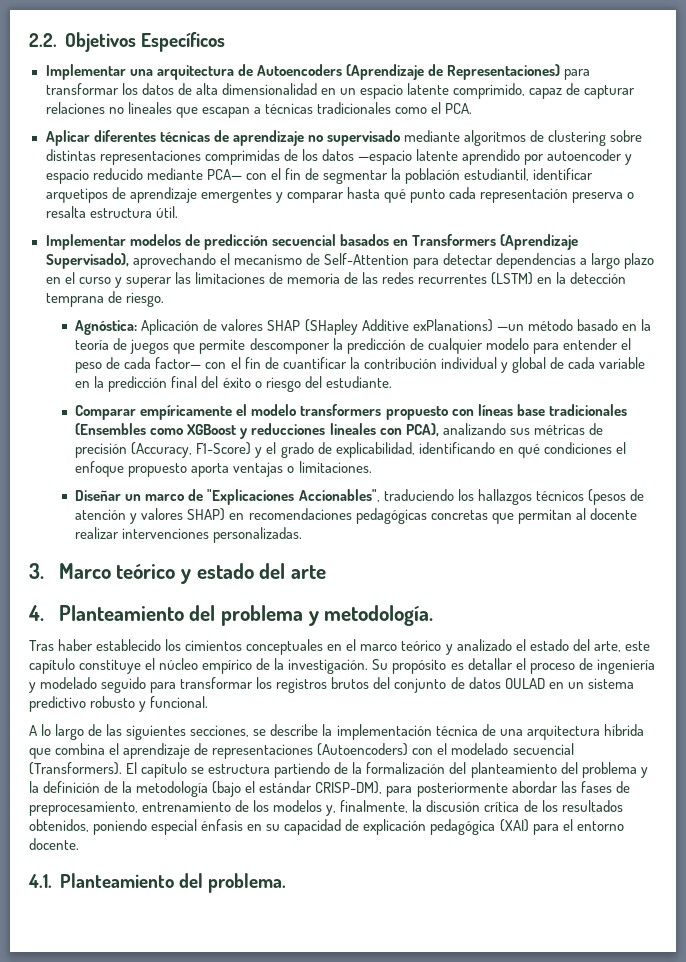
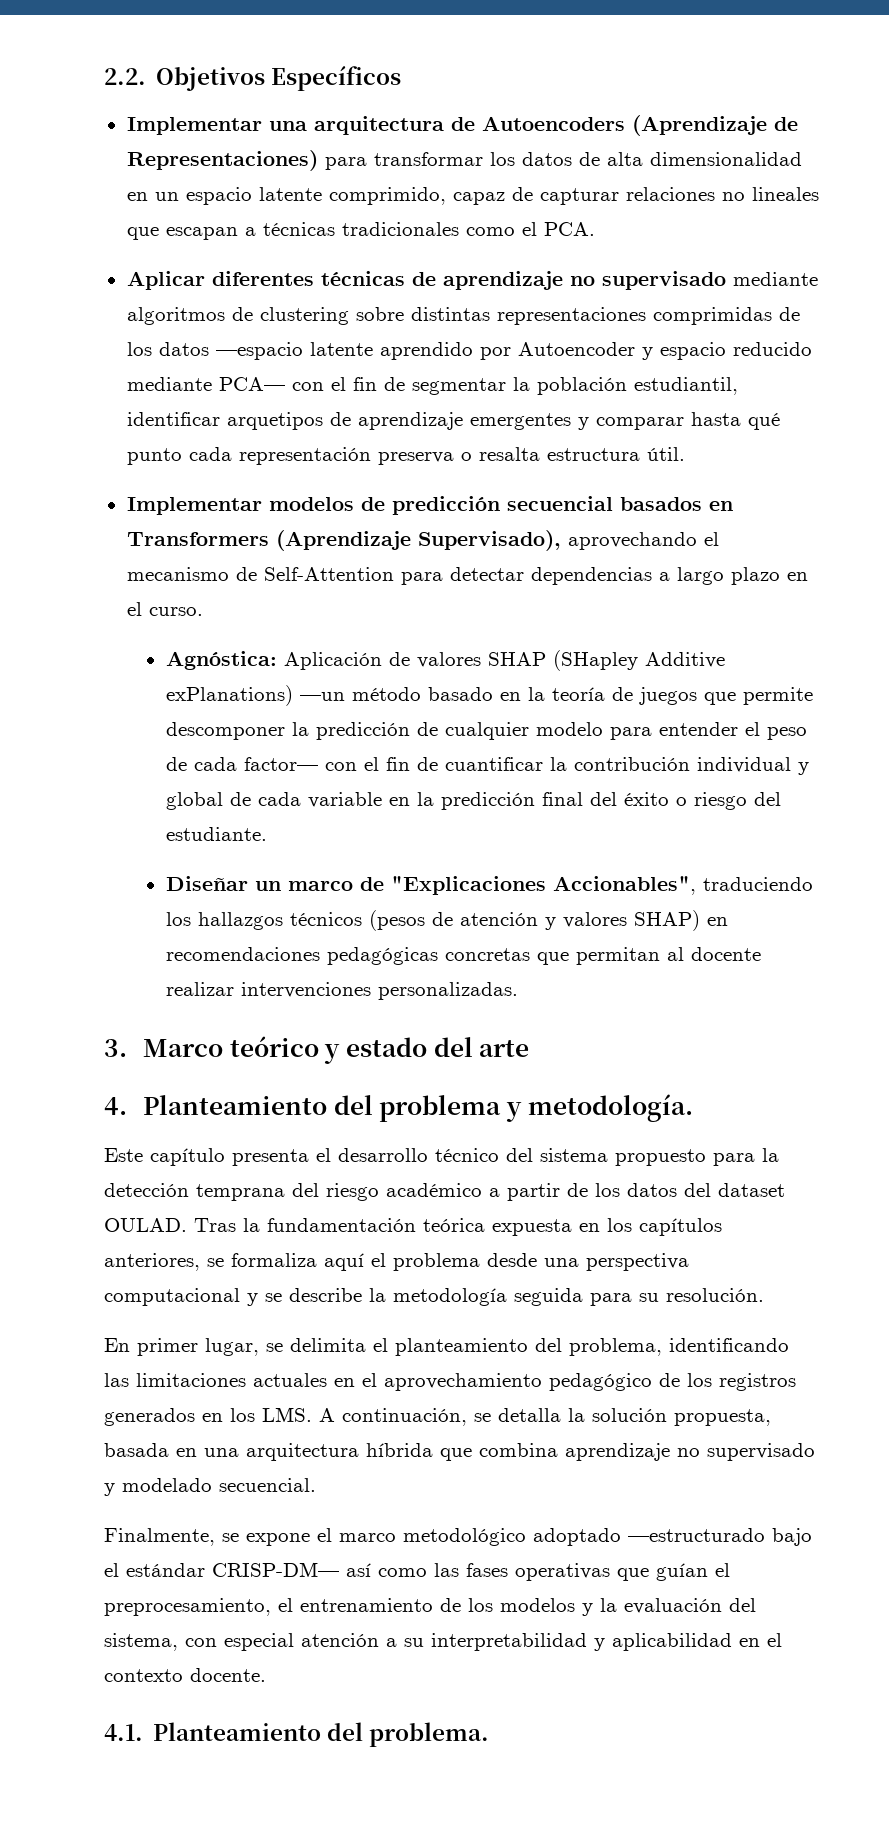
[547,149,622,161] autoencoder -> [517,342,635,356] Autoencoder
[78,272,627,288] [45,291,164,307] curso y superar las limitaciones de memoria de las redes recurrentes (LSTM) en la detección temprana de riesgo. -> [148,607,203,616] curso.
[75,404,627,420] [75,423,603,439] [75,442,626,458] [75,461,372,477] // Comparar empíricamente el modelo transformers propuesto con líneas base tradicionales (Ensembles como XGBoost y reducciones lineales con PCA), analizando sus métricas de precisión (Accuracy, F1-Score) y el grado de explicabilidad, identificando en qué condiciones el enfoque propuesto aporta ventajas o limitaciones. -> (267, 834) none
[29,639,650,655] [29,658,655,674] [29,677,634,693] [29,696,209,712] [29,724,496,740] Tras haber establecido los cimientos conceptuales en el marco teórico y analizado el estado del arte, este capítulo constituye el núcleo empírico de la investigación. Su propósito es detallar el proceso de ingeniería y modelado seguido para transformar los registros brutos del conjunto de datos OULAD en un sistema predictivo robusto y funcional. // A lo largo de las siguientes secciones, se describe la implementación técnica de -> [104,1148,779,1166] [104,1183,785,1201] [104,1218,722,1236] [104,1253,689,1271] [104,1288,764,1306] [104,1338,789,1356] [104,1373,796,1391] [104,1407,771,1426] [104,1443,197,1457] Este capítulo presenta el desarrollo técnico del sistema propuesto para la detección temprana del riesgo académico a partir de los datos del dataset OULAD. Tras la fundamentación teórica expuesta en los capítulos anteriores, se formaliza aquí el problema desde una perspectiva computacional y se describe la metodología seguida para su resolución. // En primer lugar, se delimita el planteamiento del problema, identificando las limitaciones actuales en el aprovechamiento pedagógico de los registros generados en los LMS. A continuación, se detalla la solución propuesta, basada en
[109,743,574,759] [29,762,648,778] [29,781,630,797] [29,800,623,816] [29,819,624,835] el aprendizaje de representaciones (Autoencoders) con el modelado secuencial (Transformers). El capítulo se estructura partiendo de la formalización del planteamiento del problema y la definición de la metodología (bajo el estándar CRISP-DM), para posteriormente abordar las fases de preprocesamiento, entrenamiento de los modelos y, finalmente, la discusión crítica de los resultados obtenidos, poniendo especial énfasis en su capacidad de explicación pedagógica (XAI) para el entorno -> [565,1443,815,1461] [104,1478,316,1496] [104,1528,812,1546] [104,1562,730,1581] [104,1598,756,1616] [104,1633,782,1651] [104,1669,183,1682] aprendizaje no supervisado y modelado secuencial. // Finalmente, se expone el marco metodológico adoptado —estructurado bajo el estándar CRISP-DM— así como las fases operativas que guían el preprocesamiento, el entrenamiento de los modelos y la evaluación del sistema, con especial atención a su interpretabilidad y aplicabilidad en el contexto

